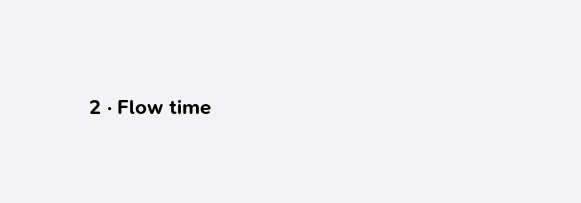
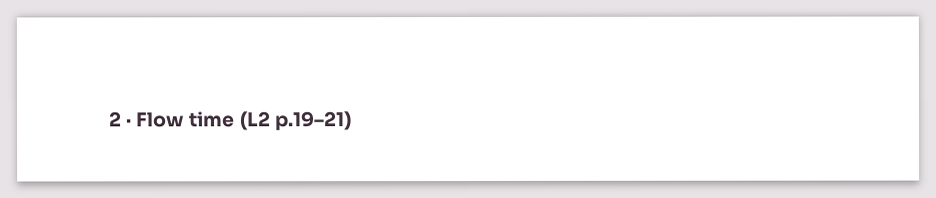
(211, 107) none -> [239,111,352,131] (L2 p.19–21)

